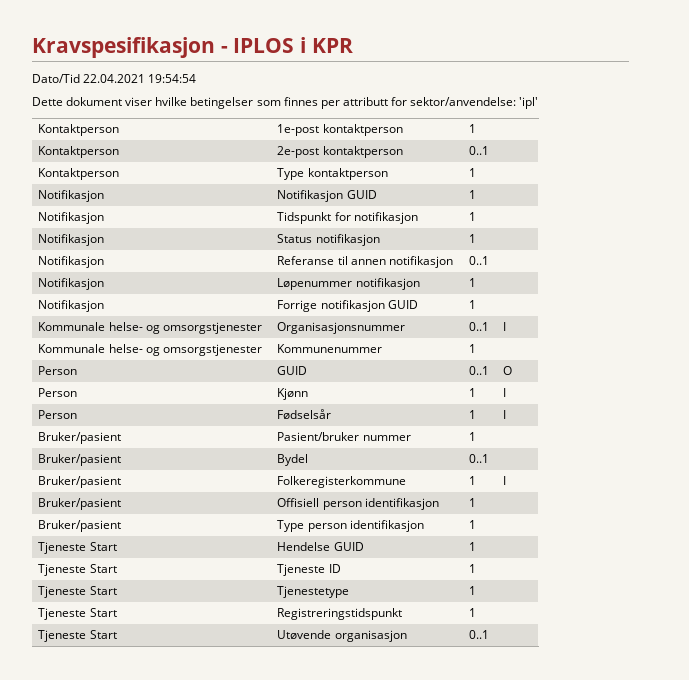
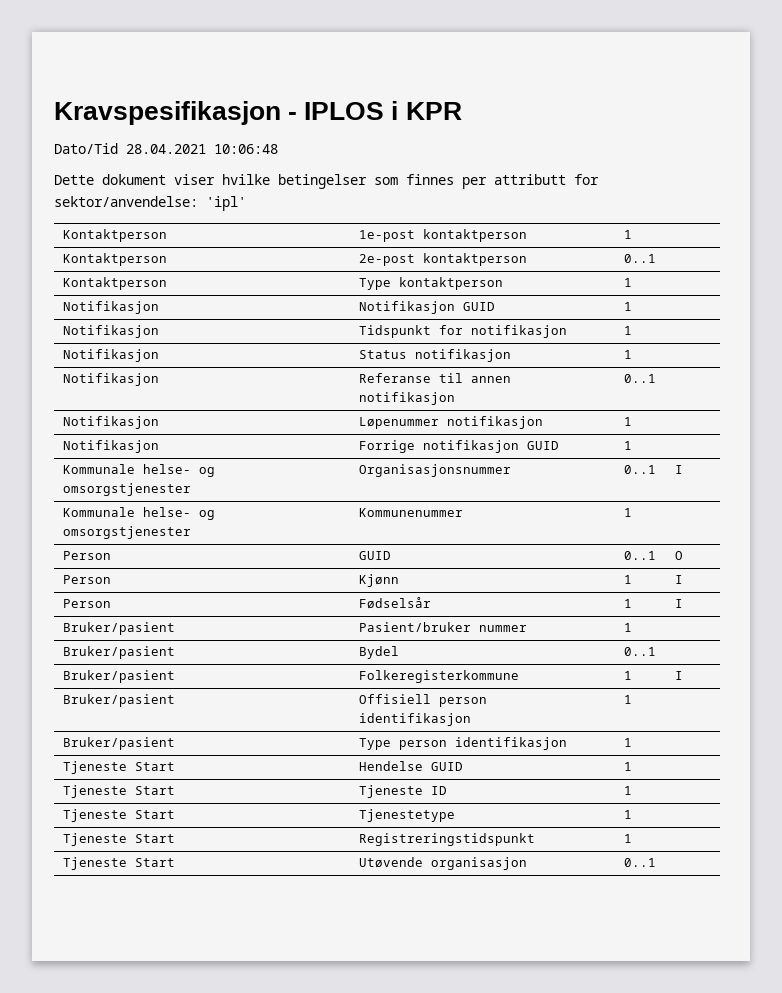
[83,74,197,83] 22.04.2021 19:54:54 -> [126,144,278,154] 28.04.2021 10:06:48

